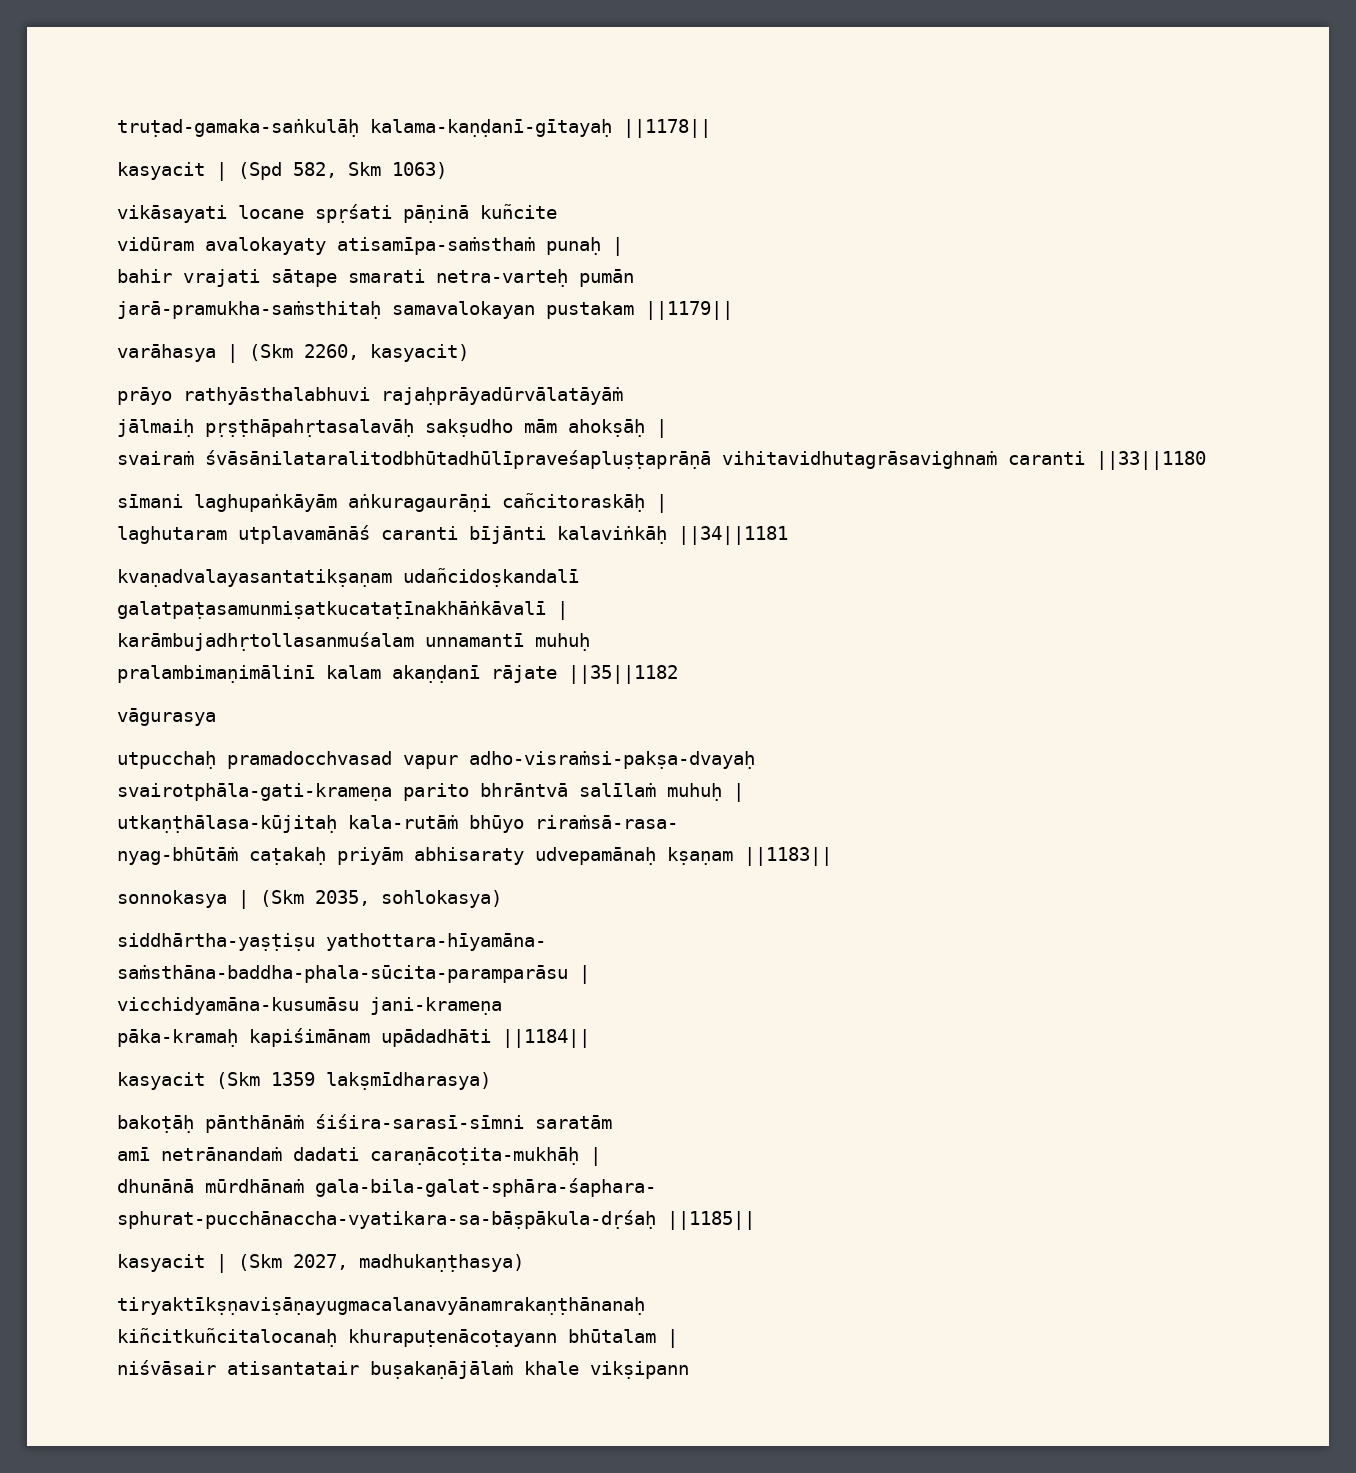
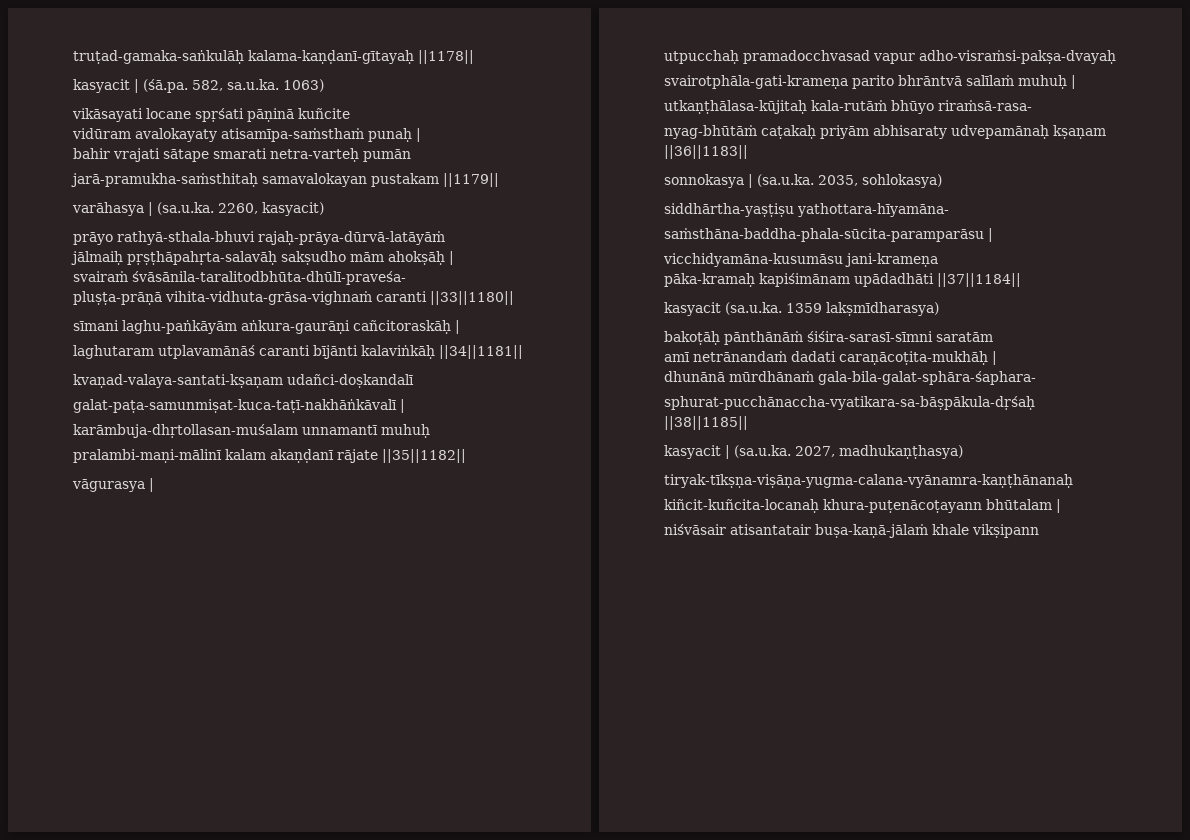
[238,162,381,180] (Spd 582, Skm -> [143,79,279,93] (śā.pa. 582, sa.u.ka.
[249,344,293,361] (Skm -> [157,202,214,215] (sa.u.ka.
[183,387,623,405] rathyāsthalabhuvi rajaḥprāyadūrvālatāyāṁ -> [117,231,445,245] rathyā-sthala-bhuvi rajaḥ-prāya-dūrvā-latāyāṁ
[205,419,414,437] pṛṣṭhāpahṛtasalavāḥ -> [127,251,277,265] pṛṣṭhāpahṛta-salavāḥ
[205,450,1206,470] śvāsānilataralitodbhūtadhūlīpraveśapluṣṭaprāṇā vihitavidhutagrāsavighnaṁ caranti ||33||1180 -> [132,271,406,285] [73,291,514,305] śvāsānila-taralitodbhūta-dhūlī-praveśa- // pluṣṭa-prāṇā vihita-vidhuta-grāsa-vighnaṁ caranti ||33||1180||
[194,494,491,512] laghupaṅkāyām aṅkuragaurāṇi -> [122,320,350,334] laghu-paṅkāyām aṅkura-gaurāṇi
[678,526,788,545] [117,568,579,587] [117,601,568,620] [117,632,414,651] ||34||1181 // kvaṇadvalayasantatikṣaṇam udañcidoṣkandalī // galatpaṭasamunmiṣatkucataṭīnakhāṅkāvalī | // karāmbujadhṛtollasanmuśalam -> [439,345,523,359] [73,374,414,388] [73,399,405,413] [73,424,298,438] ||34||1181|| // kvaṇad-valaya-santati-kṣaṇam udañci-doṣkandalī // galat-paṭa-samunmiṣat-kuca-taṭī-nakhāṅkāvalī | // karāmbuja-dhṛtollasan-muśalam
[117,665,315,683] pralambimaṇimālinī -> [73,449,222,463] pralambi-maṇi-mālinī
[568,665,678,684] ||35||1182 -> [382,449,466,463] ||35||1182||
(216, 717) none -> [149,478,154,492] |
[744,847,832,866] ||1183|| -> [664,145,748,159] ||36||1183||
[260,890,304,907] (Skm -> [757,174,814,187] (sa.u.ka.
[502,1029,590,1048] [117,1072,260,1090] ||1184|| // kasyacit (Skm -> [937,273,1021,287] [664,302,782,316] ||37||1184|| // kasyacit (sa.u.ka.
[667,1211,755,1230] [117,1254,282,1273] ||1185|| // kasyacit | (Skm -> [664,416,748,430] [664,445,791,459] ||38||1185|| // kasyacit | (sa.u.ka.
[117,1297,645,1315] [117,1328,557,1347] tiryaktīkṣṇaviṣāṇayugmacalanavyānamrakaṇṭhānanaḥ // kiñcitkuñcitalocanaḥ khurapuṭenācoṭayann -> [664,474,1073,488] [664,499,982,513] tiryak-tīkṣṇa-viṣāṇa-yugma-calana-vyānamra-kaṇṭhānanaḥ // kiñcit-kuñcita-locanaḥ khura-puṭenācoṭayann
[370,1361,513,1379] buṣakaṇājālaṁ -> [815,524,928,538] buṣa-kaṇā-jālaṁ

